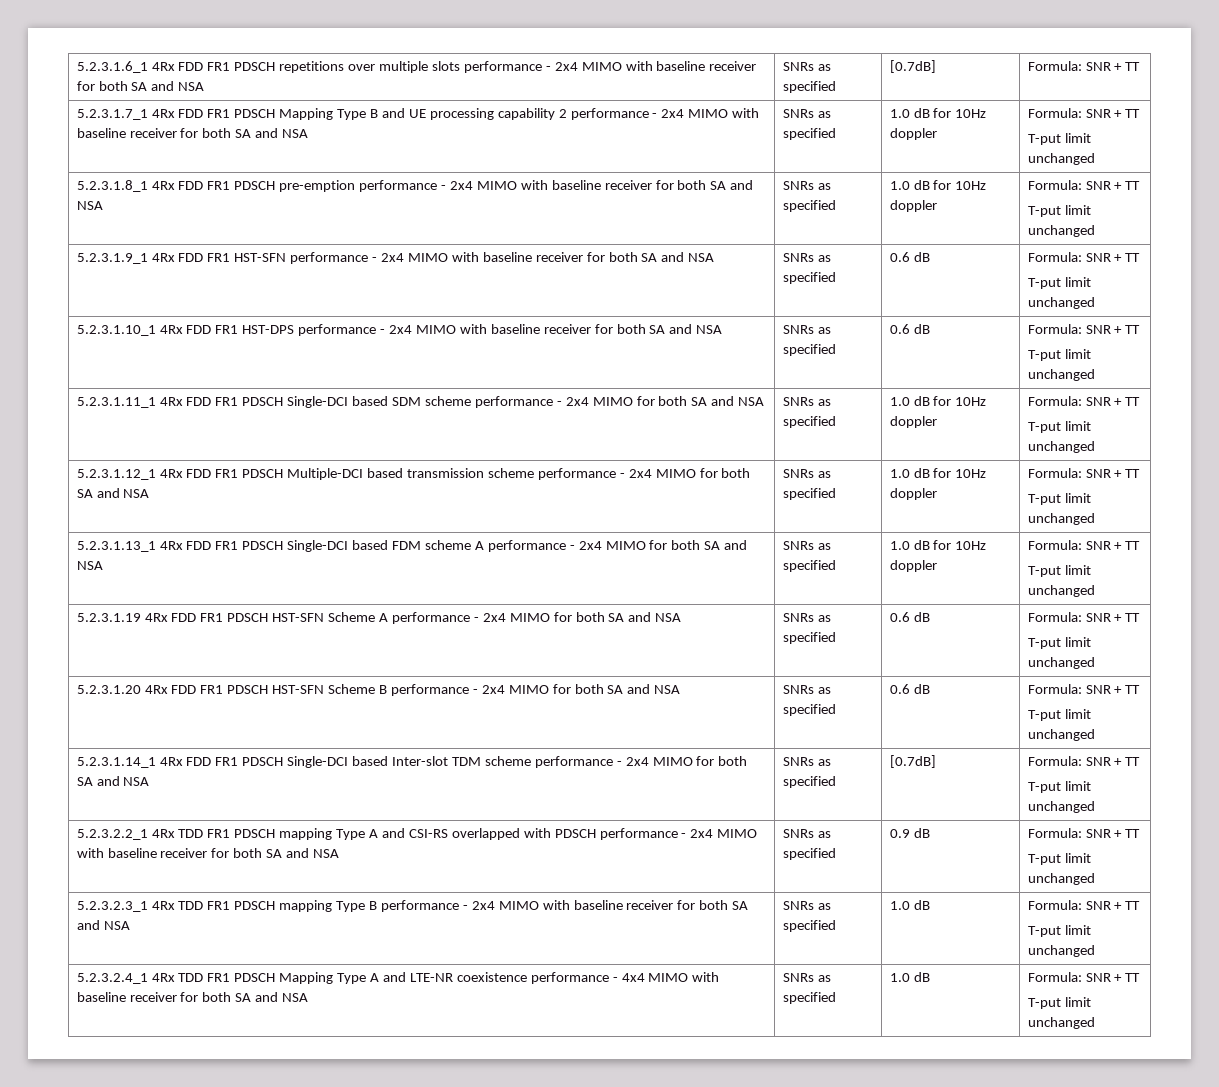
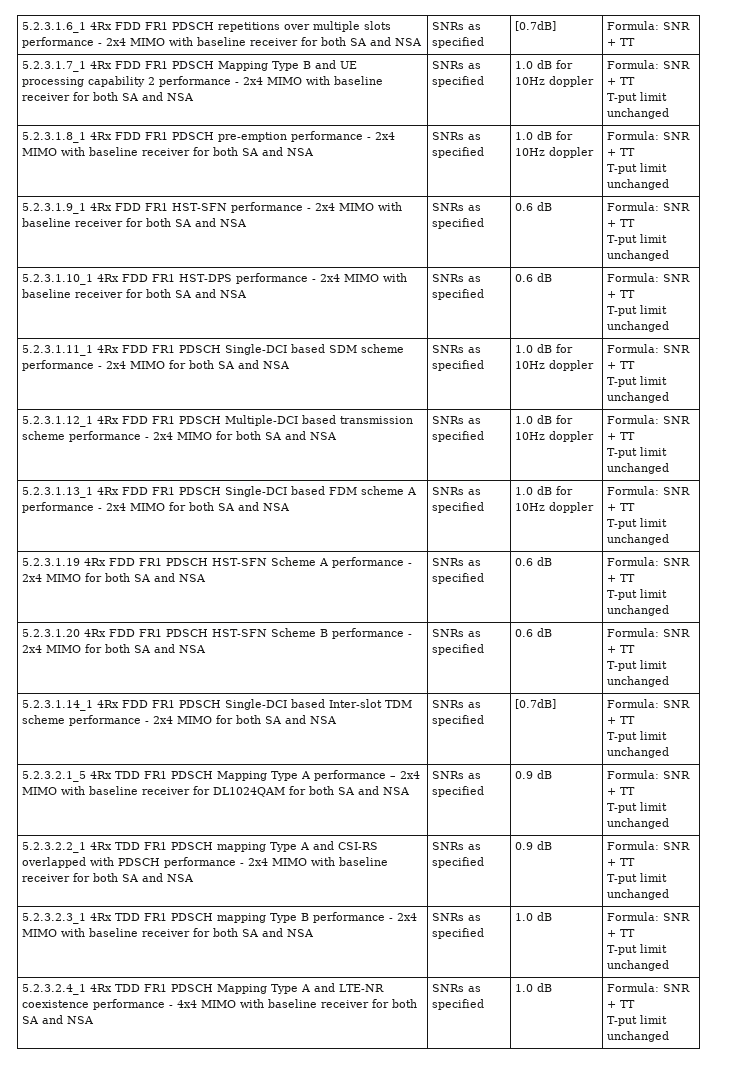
(1095, 807) none -> [22,770,421,782] [22,786,411,797] [432,771,482,779] [432,786,485,797] [515,770,553,779] [607,770,691,779] [607,787,636,795] [607,802,668,813] [607,818,670,829] // 5.2.3.2.1_5 4Rx TDD FR1 PDSCH Mapping Type A performance – 2x4 MIMO with baseline receiver for DL1024QAM for both SA and NSA | SNRs as specified | 0.9 dB | Formula: SNR + TT // T-put limit unchanged

